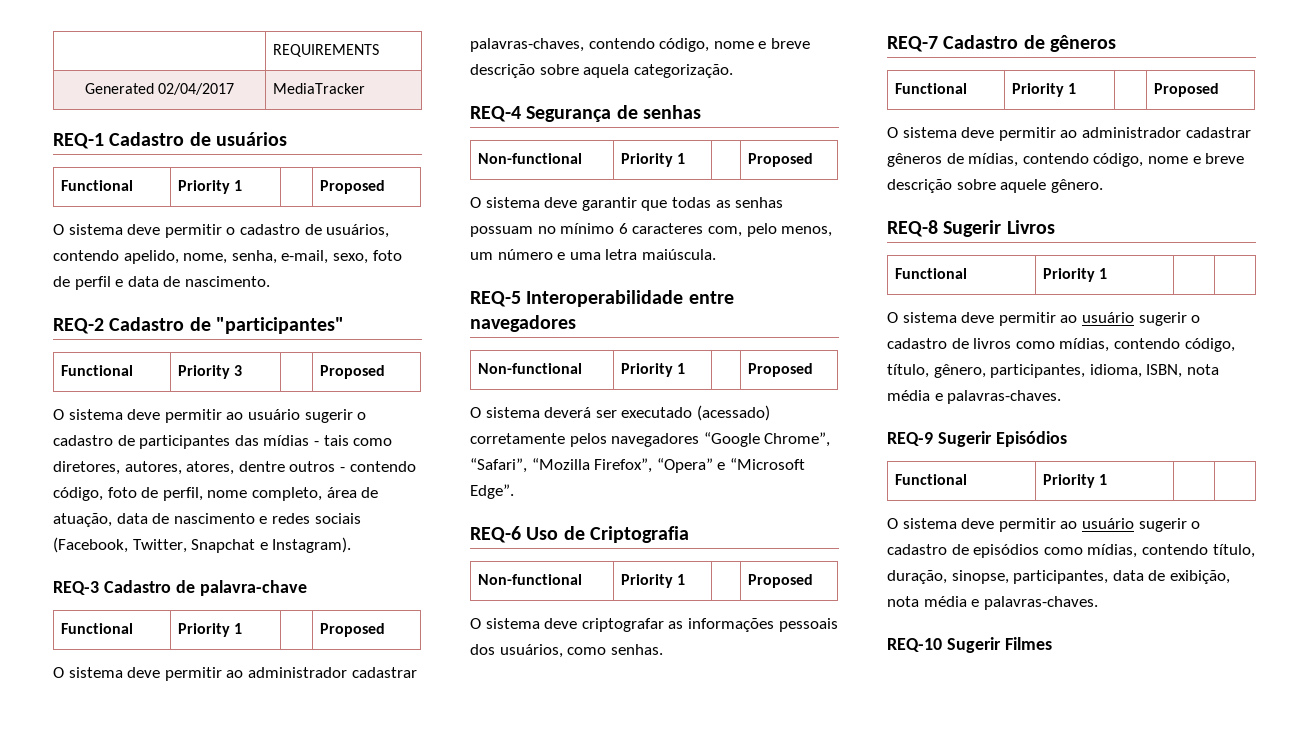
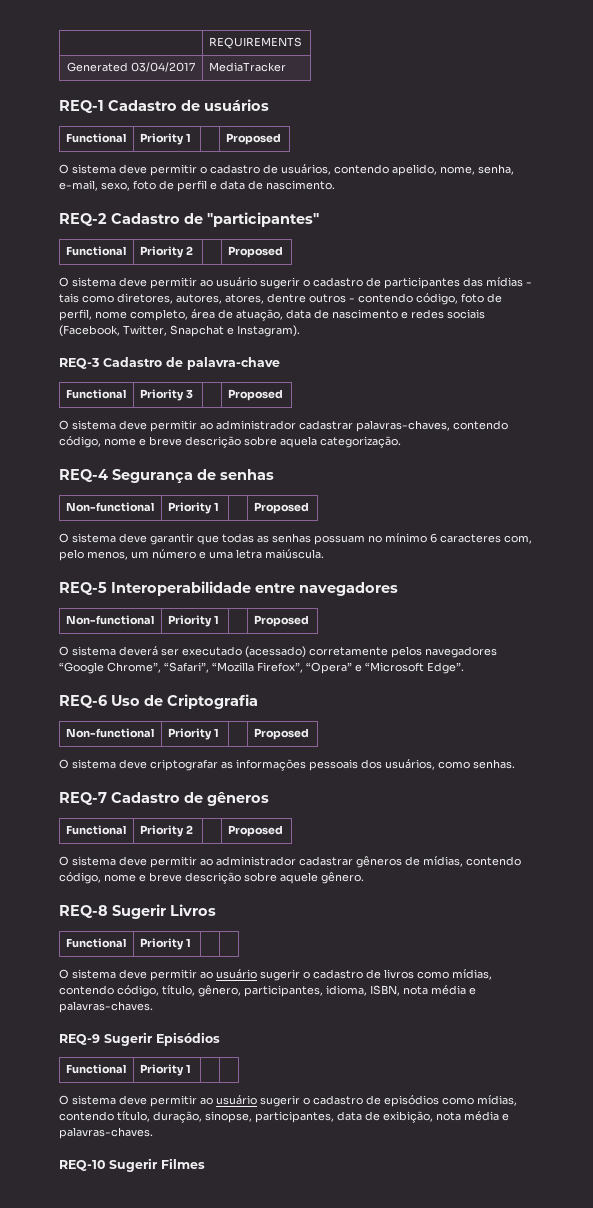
[158,83,235,95] 02/04/2017 -> [131,62,195,72] 03/04/2017
[234,365,243,376] 3 -> [185,246,193,255] 2
[234,623,243,634] 1 -> [185,389,193,399] 3
[1068,83,1077,94] 1 -> [185,825,193,834] 2

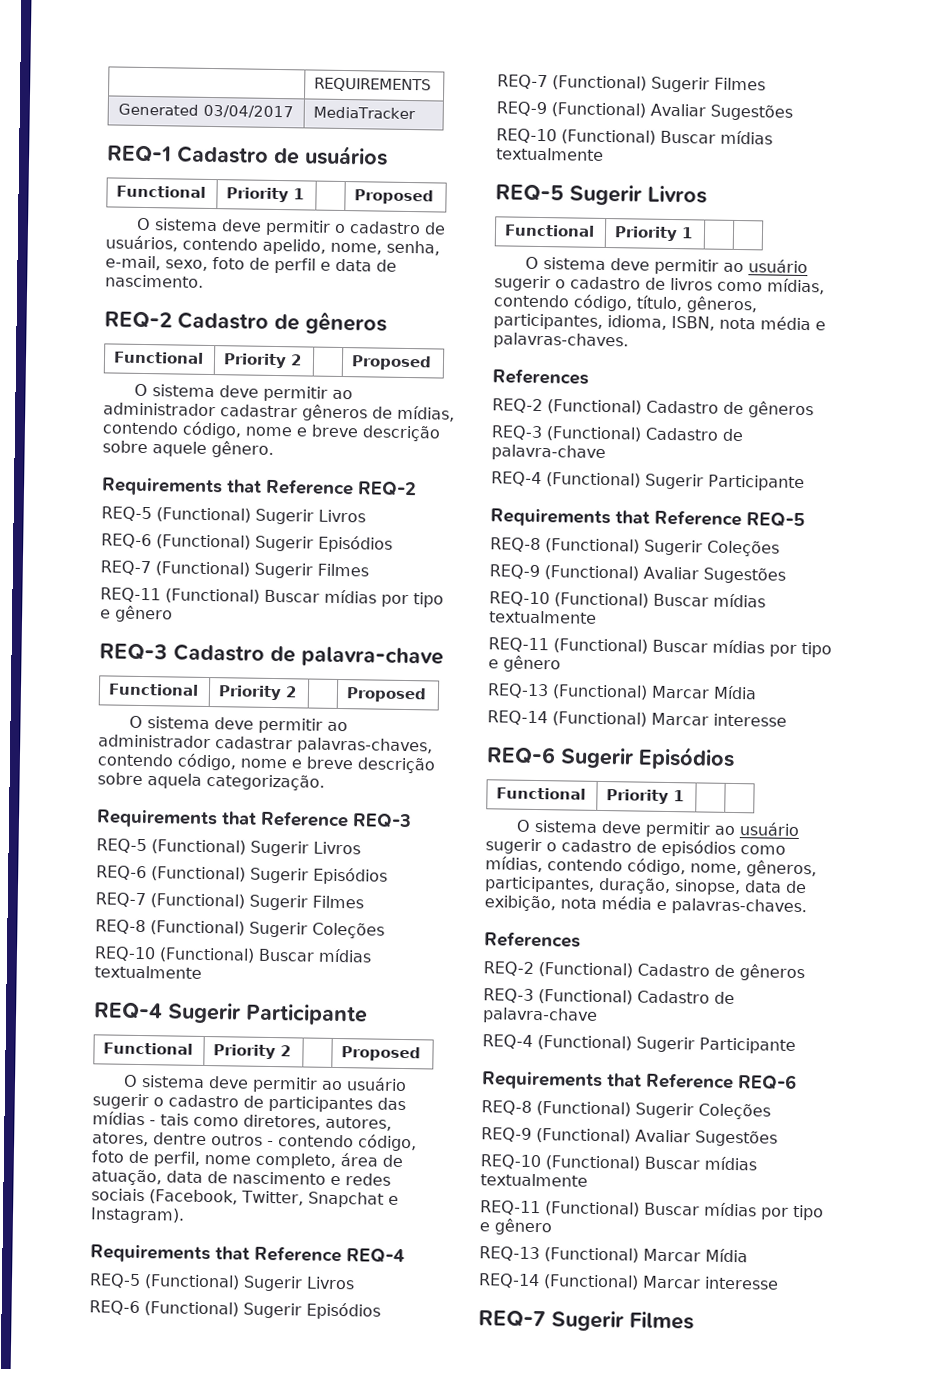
[207,212,319,227] "participantes" -> [305,312,387,335] [113,351,205,364] [223,353,303,369] [351,355,433,371] [133,383,353,402] [103,402,455,422] [102,421,441,442] [102,440,274,458] [101,477,417,497] [101,506,366,525] [101,533,393,553] [100,560,369,579] [100,587,444,608] [100,605,173,623] [99,643,444,668] [108,683,200,696] [218,685,298,701] [346,687,428,703] [128,715,348,734] [98,734,433,755] [97,753,435,774] [97,772,325,791] [96,809,412,829] [96,838,361,857] [96,865,388,885] [95,892,364,911] [95,919,385,939] [94,946,372,963] [94,965,202,979] [93,1002,368,1026] gêneros // Functional | Priority 2 | | Proposed // O sistema deve permitir ao administrador cadastrar gêneros de mídias, contendo código, nome e breve descrição sobre aquele gênero. // Requirements that Reference REQ-2 // REQ-5 (Functional) Sugerir Livros // REQ-6 (Functional) Sugerir Episódios // REQ-7 (Functional) Sugerir Filmes // REQ-11 (Functional) Buscar mídias por tipo e gênero // REQ-3 Cadastro de palavra-chave // Functional | Priority 2 | | Proposed // O sistema deve permitir ao administrador cadastrar palavras-chaves, contendo código, nome e breve descrição sobre aquela categorização. // Requirements that Reference REQ-3 // REQ-5 (Functional) Sugerir Livros // REQ-6 (Functional) Sugerir Episódios // REQ-7 (Functional) Sugerir Filmes // REQ-8 (Functional) Sugerir Coleções // REQ-10 (Functional) Buscar mídias textualmente // REQ-4 Sugerir Participante
[59,357,280,370] [65,389,126,399] [139,389,193,401] [227,389,283,401] [59,420,508,432] [59,436,401,448] [59,469,274,484] [65,502,154,512] [167,502,219,514] [253,502,309,514] [59,533,532,545] [59,549,324,561] [59,581,398,596] [65,615,154,625] [167,615,219,627] [253,615,309,627] [59,646,497,658] [59,662,464,674] [59,694,258,709] [65,728,154,738] [167,728,219,740] [253,728,309,740] [59,759,515,771] [59,792,269,806] [65,825,126,835] [139,825,193,837] [227,825,283,837] [59,856,521,868] [59,872,364,884] [59,905,108,918] REQ-3 Cadastro de palavra-chave // Functional | Priority 3 | | Proposed // O sistema deve permitir ao administrador cadastrar palavras-chaves, contendo código, nome e breve descrição sobre aquela categorização. // REQ-4 Segurança de senhas // Non-functional | Priority 1 | | Proposed // O sistema deve garantir que todas as senhas possuam no mínimo 6 caracteres com, pelo menos, um número e uma letra maiúscula. // REQ-5 Interoperabilidade entre navegadores // Non-functional | Priority 1 | | Proposed // O sistema deverá ser executado (acessado) corretamente pelos navegadores “Google Chrome”, “Safari”, “Mozilla Firefox”, “Opera” e “Microsoft Edge”. // REQ-6 Uso de Criptografia // Non-functional | Priority 1 | | Proposed // O sistema deve criptografar as informações pessoais dos usuários, como senhas. // REQ-7 Cadastro de gêneros // Functional | Priority 2 | | Proposed // O sistema deve permitir ao administrador cadastrar gêneros de mídias, contendo código, nome e breve descrição sobre aquele gênero. // REQ-8 -> [90,1244,405,1264] [89,1273,355,1292] [89,1300,381,1320] [497,74,766,93] [496,101,793,121] [496,128,773,145] [496,147,604,161] [495,184,564,202] Requirements that Reference REQ-4 // REQ-5 (Functional) Sugerir Livros // REQ-6 (Functional) Sugerir Episódios // REQ-7 (Functional) Sugerir Filmes // REQ-9 (Functional) Avaliar Sugestões // REQ-10 (Functional) Buscar mídias textualmente // REQ-5
[198,985,241,997] gênero, -> [686,296,758,314] gêneros,
[59,1034,100,1045] REQ-9 -> [492,368,589,385] [492,398,814,419] [491,425,744,442] [491,444,606,462] [491,471,805,492] [490,508,805,528] [490,537,780,557] [489,564,786,584] [489,591,766,608] [489,610,597,624] [488,637,832,658] [488,655,561,673] [487,683,757,700] [487,710,787,727] [486,746,556,765] References // REQ-2 (Functional) Cadastro de gêneros // REQ-3 (Functional) Cadastro de palavra-chave // REQ-4 (Functional) Sugerir Participante // Requirements that Reference REQ-5 // REQ-8 (Functional) Sugerir Coleções // REQ-9 (Functional) Avaliar Sugestões // REQ-10 (Functional) Buscar mídias textualmente // REQ-11 (Functional) Buscar mídias por tipo e gênero // REQ-13 (Functional) Marcar Mídia // REQ-14 (Functional) Marcar interesse // REQ-6
[117,1111,150,1122] título, -> [627,858,817,878] [484,876,595,893] código, nome, gêneros, participantes,
[255,1111,334,1123] participantes, -> (741, 887) none
[59,1160,105,1171] REQ-10 -> [484,931,581,948] [483,961,805,982] [483,988,735,1005] [482,1007,598,1024] [482,1034,796,1054] [481,1071,797,1091] [481,1100,771,1120] [481,1127,778,1147] [480,1154,757,1171] [480,1173,588,1187] [480,1200,824,1221] [479,1218,552,1236] [479,1246,748,1263] [478,1273,779,1290] [478,1310,546,1328] References // REQ-2 (Functional) Cadastro de gêneros // REQ-3 (Functional) Cadastro de palavra-chave // REQ-4 (Functional) Sugerir Participante // Requirements that Reference REQ-6 // REQ-8 (Functional) Sugerir Coleções // REQ-9 (Functional) Avaliar Sugestões // REQ-10 (Functional) Buscar mídias textualmente // REQ-11 (Functional) Buscar mídias por tipo e gênero // REQ-13 (Functional) Marcar Mídia // REQ-14 (Functional) Marcar interesse // REQ-7

